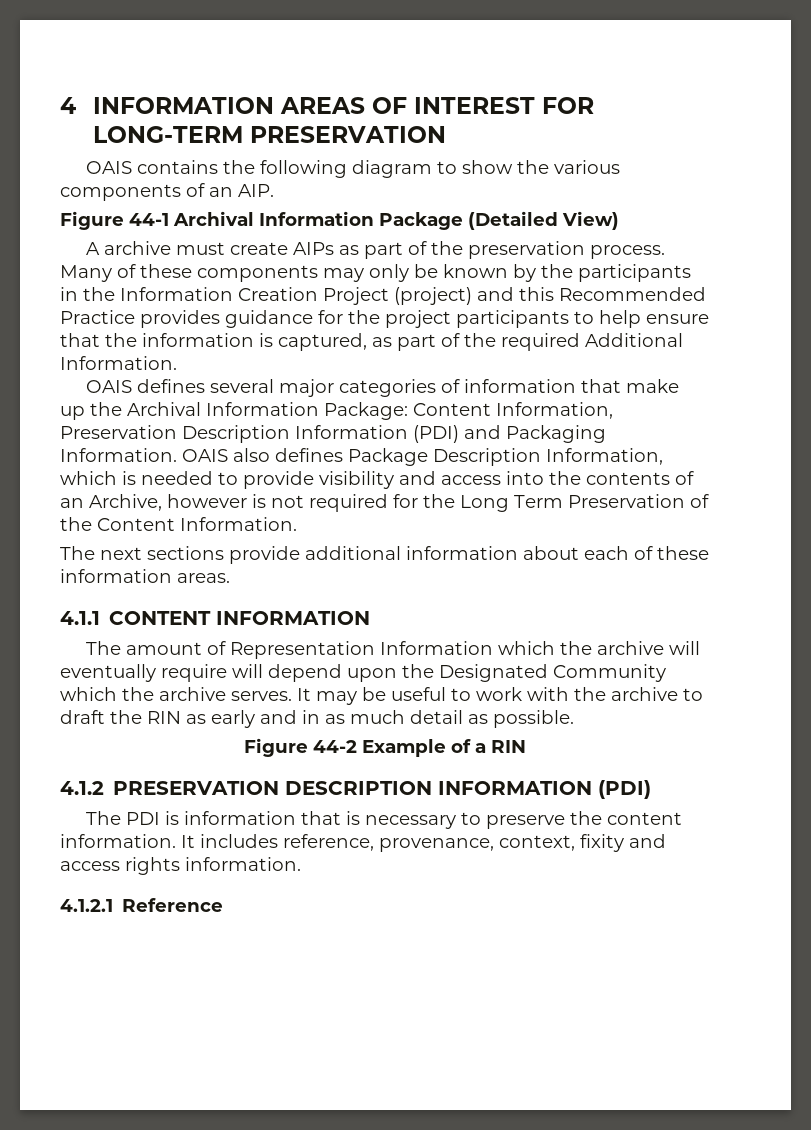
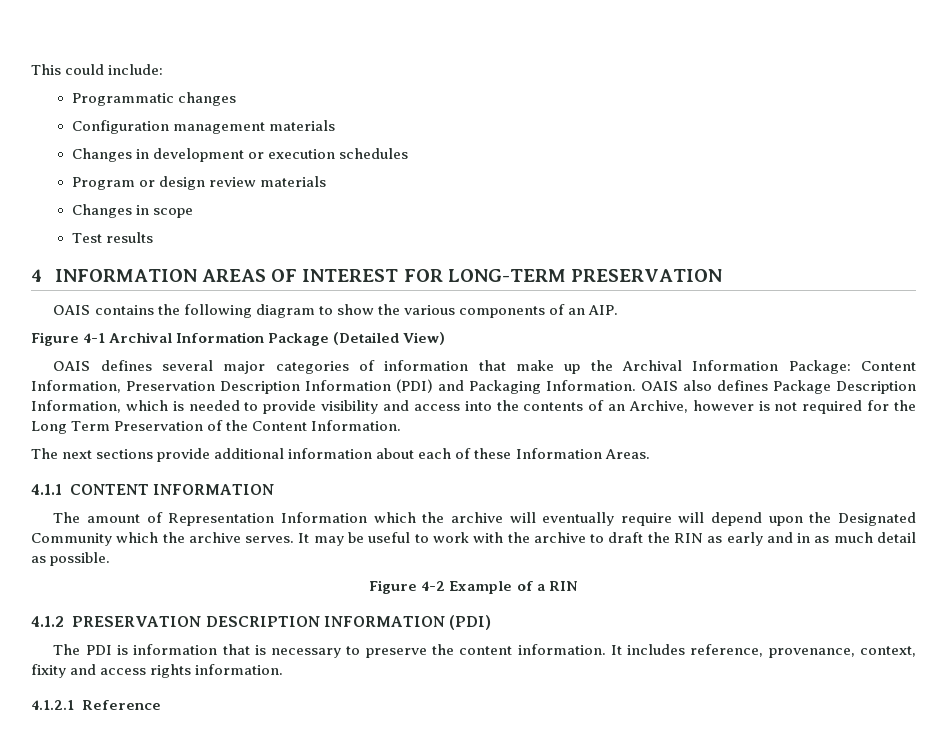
(60, 105) none -> [31,64,164,75] [71,92,236,106] [71,120,335,134] [71,148,408,162] [71,176,326,190] [71,204,193,218] [71,232,153,243] This could include: // Programmatic changes // Configuration management materials // Changes in development or execution schedules // Program or design review materials // Changes in scope // Test results //
[129,213,169,226] 44-1 -> [83,333,106,343] 4-1
[86,241,666,259] [60,264,691,282] [60,287,706,305] [60,310,709,328] [60,333,683,351] [60,356,177,370] // A archive must create AIPs as part of the preservation process. Many of these components may only be known by the participants in the Information Creation Project (project) and this Recommended Practice provides guidance for the project participants to help ensure that the information is captured, as part of the required Additional Information. -> (446, 338) none
[60,569,230,583] information areas. -> [515,448,650,459] Information Areas.
[312,740,357,753] 44-2 -> [421,581,446,591] 4-2

